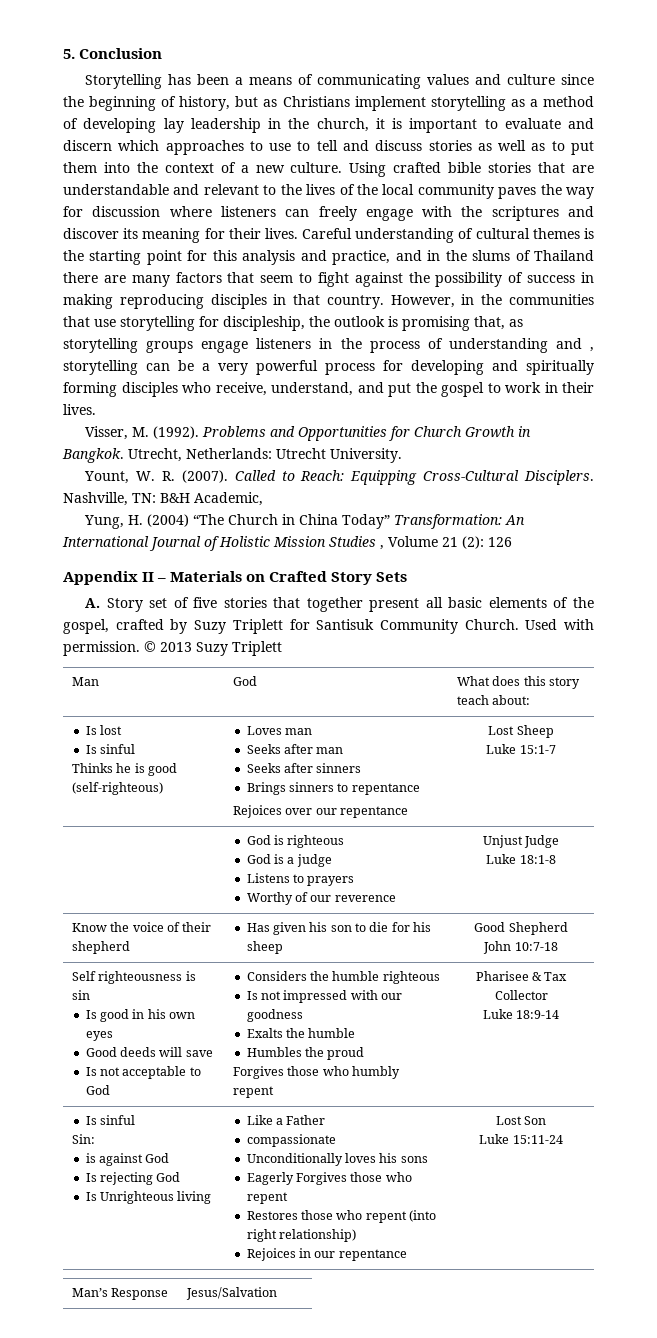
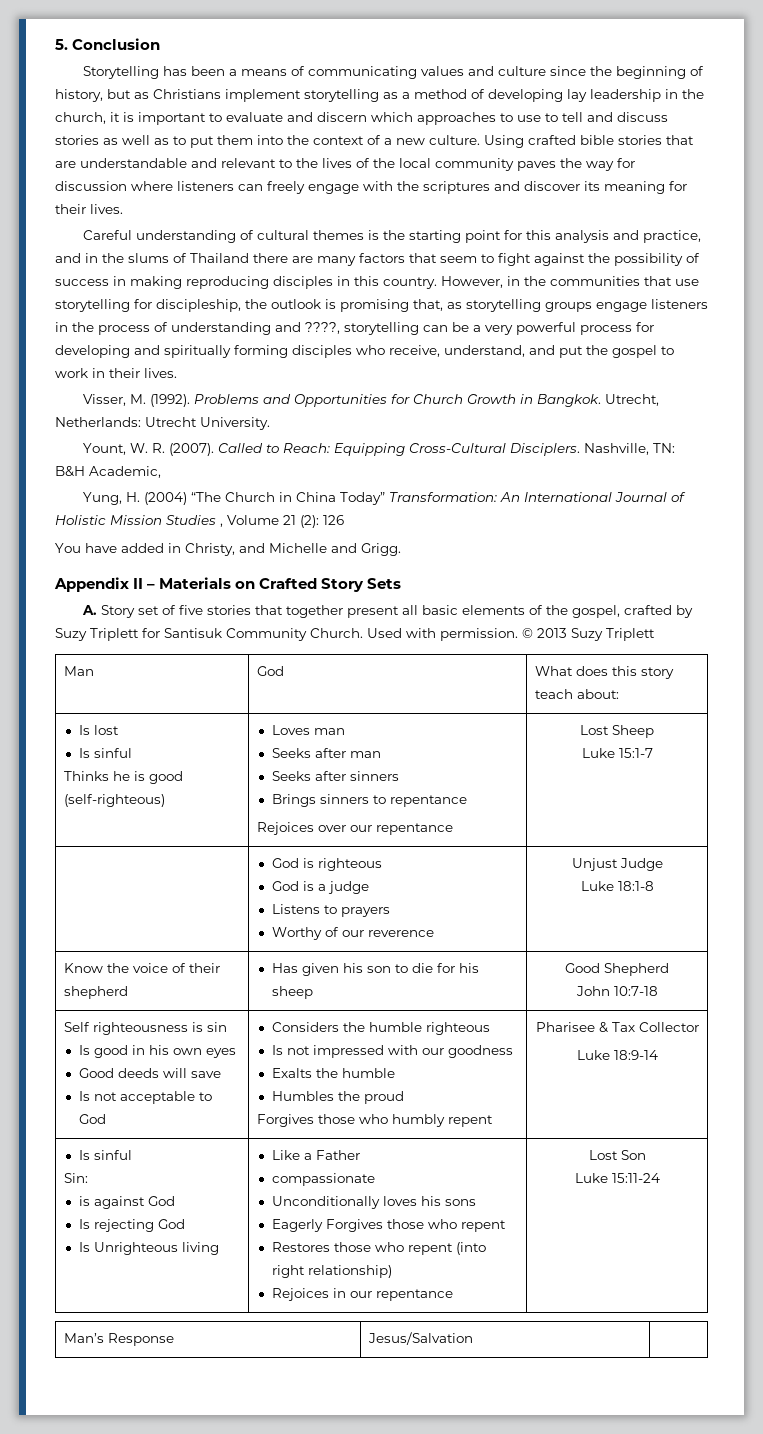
(298, 233) none -> (123, 209) //
[293,294,321,305] that -> [354,276,379,286] this
[590,347,595,352] , -> [305,322,340,334] ????,
(512, 542) none -> [55,543,401,556] // You have added in Christy, and Michelle and Grigg.

